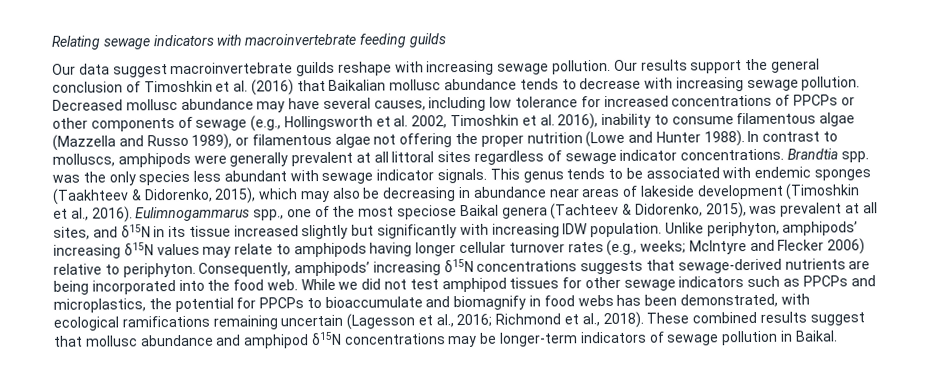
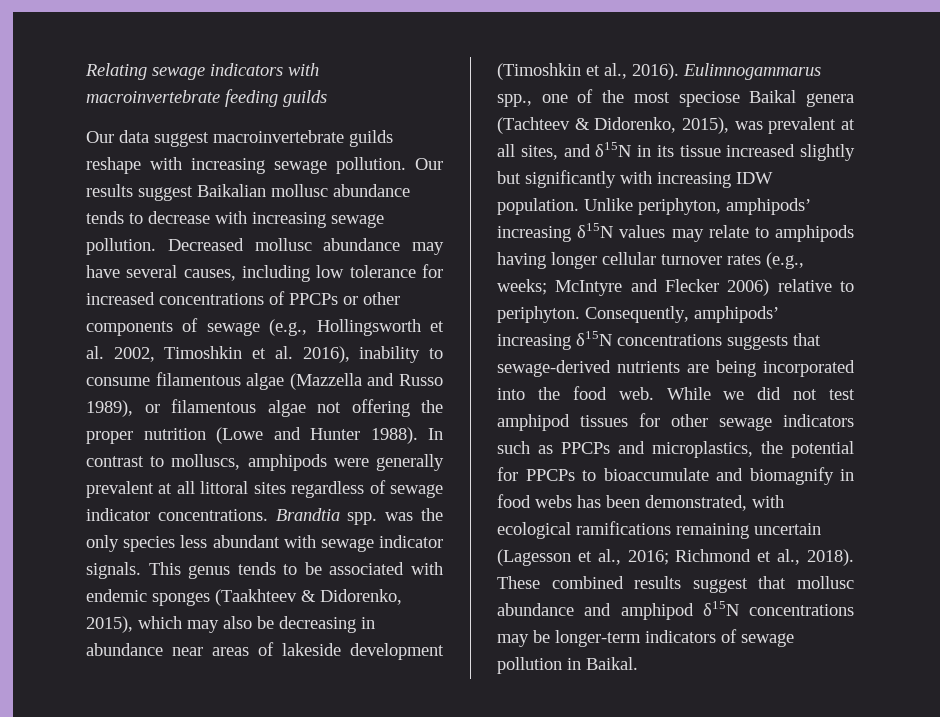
[690,58,820,74] [52,79,326,96] support the general conclusion of Timoshkin et al. (2016) that -> [138,186,193,201] suggest

